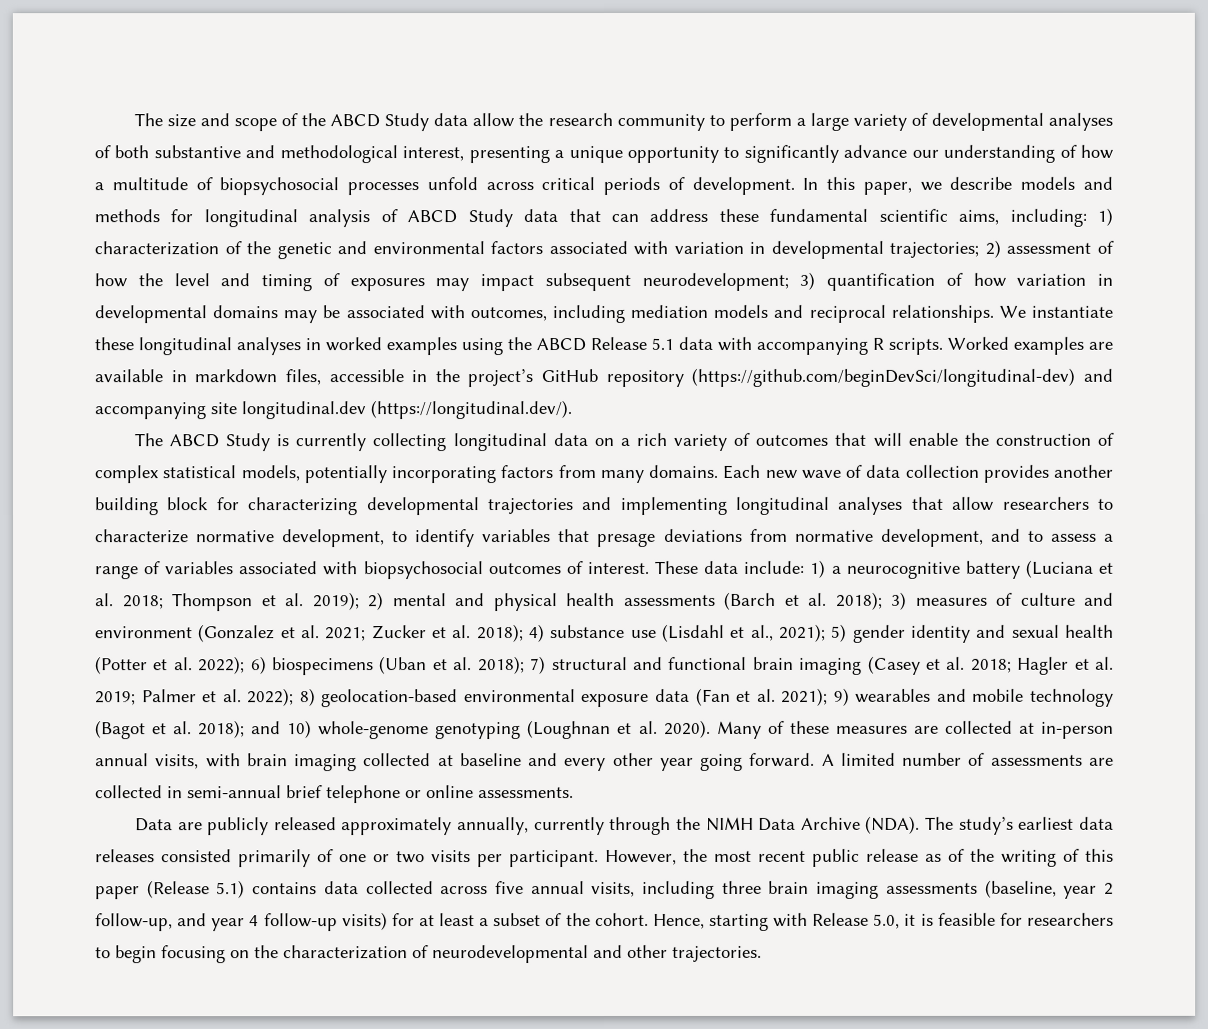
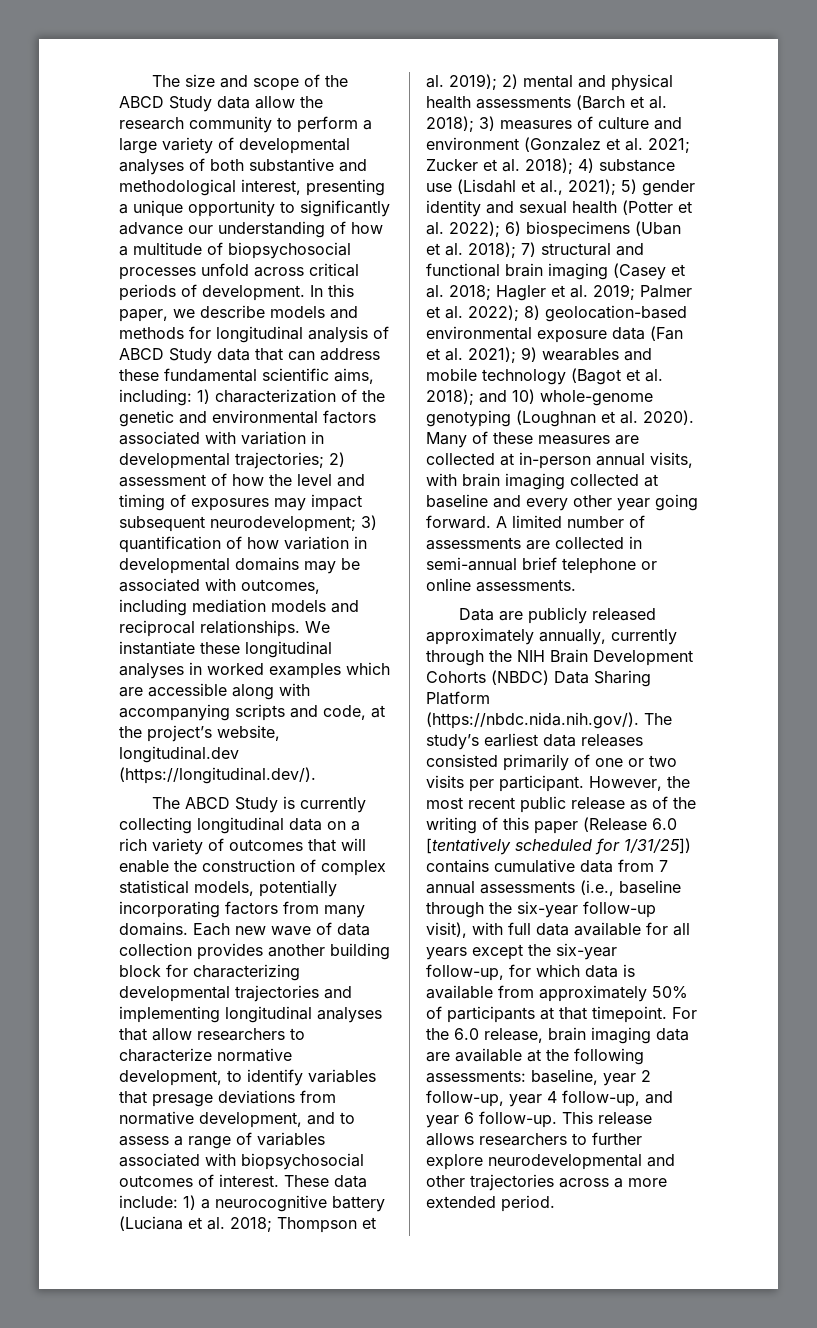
[461,336,1113,356] [94,367,1113,388] [94,402,237,420] using the ABCD Release 5.1 data with accompanying R scripts. Worked examples are available in markdown files, accessible in the project’s GitHub repository (https://github.com/beginDevSci/longitudinal-dev) and accompanying site -> [346,662,390,675] [119,683,310,700] [119,704,385,721] [119,725,280,742] which are accessible along with accompanying scripts and code, at the project’s website,
[705,815,921,834] NIMH Data Archive (NDA). -> [517,649,693,666] [426,670,651,687] [426,691,490,705] [426,712,639,729] NIH Brain Development Cohorts (NBDC) Data Sharing Platform (https://nbdc.nida.nih.gov/).
[216,879,1115,899] [95,912,1115,932] [95,944,762,964] 5.1) contains data collected across five annual visits, including three brain imaging assessments (baseline, year 2 follow-up, and year 4 follow-up visits) for at least a subset of the cohort. Hence, starting with Release 5.0, it is feasible for researchers to begin focusing on the characterization of neurodevelopmental and other trajectories. -> [652,818,677,830] [426,838,691,855] [426,859,668,873] [426,880,681,896] [426,901,656,918] [426,922,690,938] [426,943,617,960] [426,964,635,981] [426,985,688,1002] [426,1006,697,1023] [426,1027,689,1044] [426,1048,644,1065] [426,1069,651,1086] [426,1090,673,1107] [426,1111,652,1128] [426,1132,642,1146] [426,1154,675,1170] [426,1174,667,1191] [426,1195,555,1212] 6.0 [tentatively scheduled for 1/31/25]) contains cumulative data from 7 annual assessments (i.e., baseline through the six-year follow-up visit), with full data available for all years except the six-year follow-up, for which data is available from approximately 50% of participants at that timepoint. For the 6.0 release, brain imaging data are available at the following assessments: baseline, year 2 follow-up, year 4 follow-up, and year 6 follow-up. This release allows researchers to further explore neurodevelopmental and other trajectories across a more extended period.

